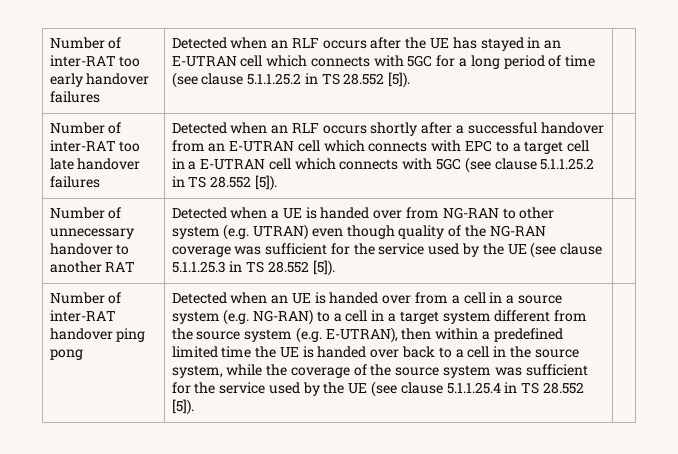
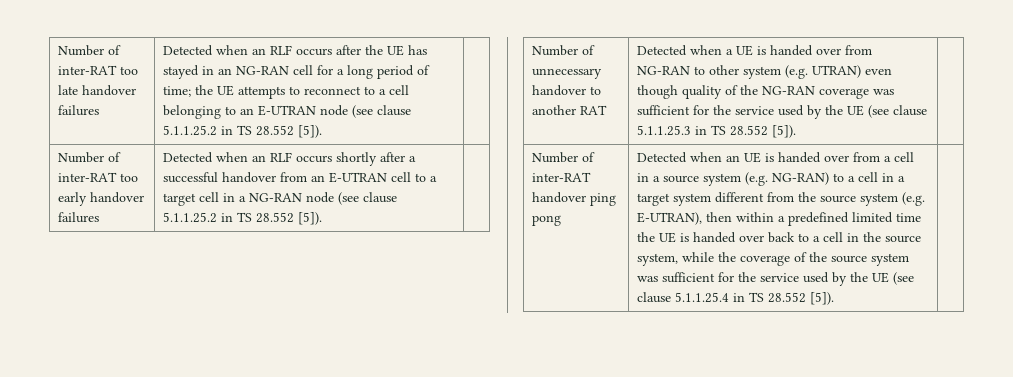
[49,37,122,49] [49,55,141,67] [49,73,83,87] Number of inter-RAT too early -> [58,45,122,56] [58,65,139,75] [58,85,79,95] Number of inter-RAT too late
[171,55,433,67] E-UTRAN cell which connects with 5GC -> [236,65,314,75] NG-RAN cell
[565,55,596,67] time -> [163,85,410,99] [163,105,349,119] time; the UE attempts to reconnect to a cell belonging to an E-UTRAN node
[49,158,74,170] late -> [58,192,88,206] early
[323,140,492,152] which connects with EPC -> (412, 177) none
[200,158,461,170] E-UTRAN cell which connects with 5GC -> [249,192,335,203] NG-RAN node

